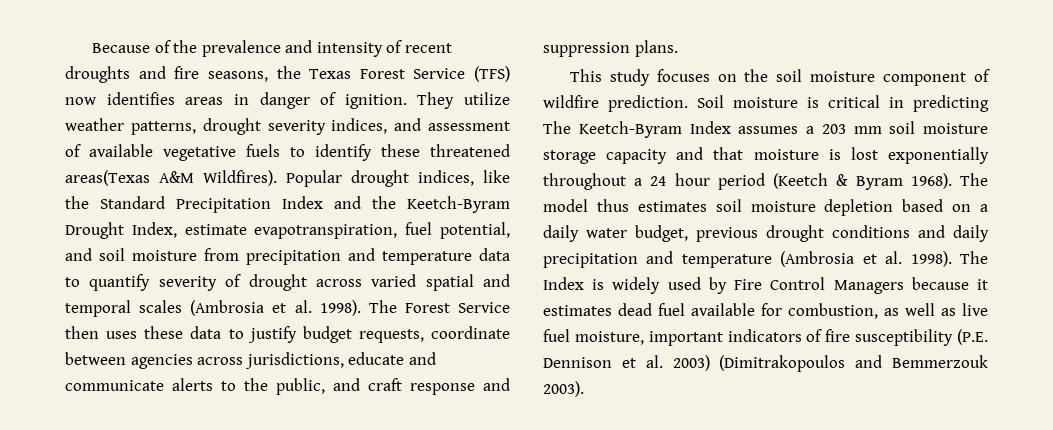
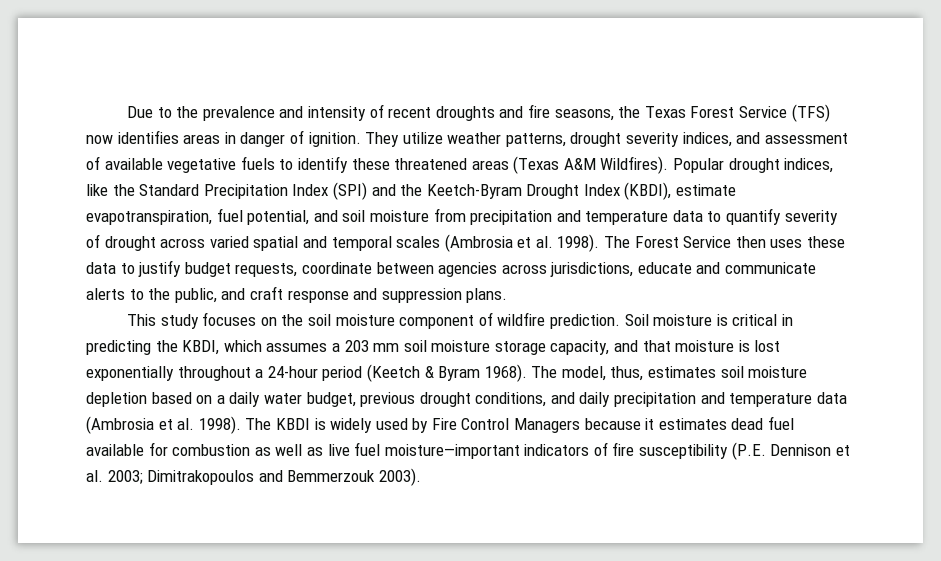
[91,40,171,53] Because of -> [127,106,172,118] Due to
[65,170,150,186] areas(Texas -> [471,156,560,174] areas (Texas
(323, 202) none -> [332,182,367,200] (SPI)
[131,222,177,238] Index, -> [583,182,672,200] Index (KBDI),
[543,121,731,138] The Keetch-Byram Index -> [155,340,262,355] the KBDI, which
[606,149,668,164] capacity -> [550,340,610,355] capacity,
[650,173,710,186] 24 hour -> [267,366,318,378] 24-hour
[543,199,629,212] model thus -> [561,366,644,381] model, thus,
[832,225,910,238] conditions -> [475,392,547,407] conditions,
[780,251,988,267] [543,277,584,290] (Ambrosia et al. 1998). The Index -> [816,392,847,404] [86,416,310,434] data (Ambrosia et al. 1998). The KBDI
[788,303,878,319] combustion, -> [172,444,251,456] combustion
[574,331,723,346] moisture, important -> [384,444,520,459] moisture—important
[672,355,846,372] 2003) (Dimitrakopoulos -> [107,470,255,485] 2003; Dimitrakopoulos

